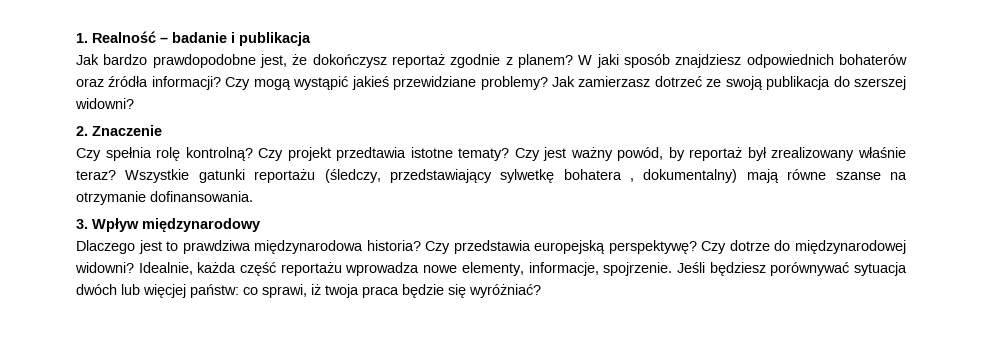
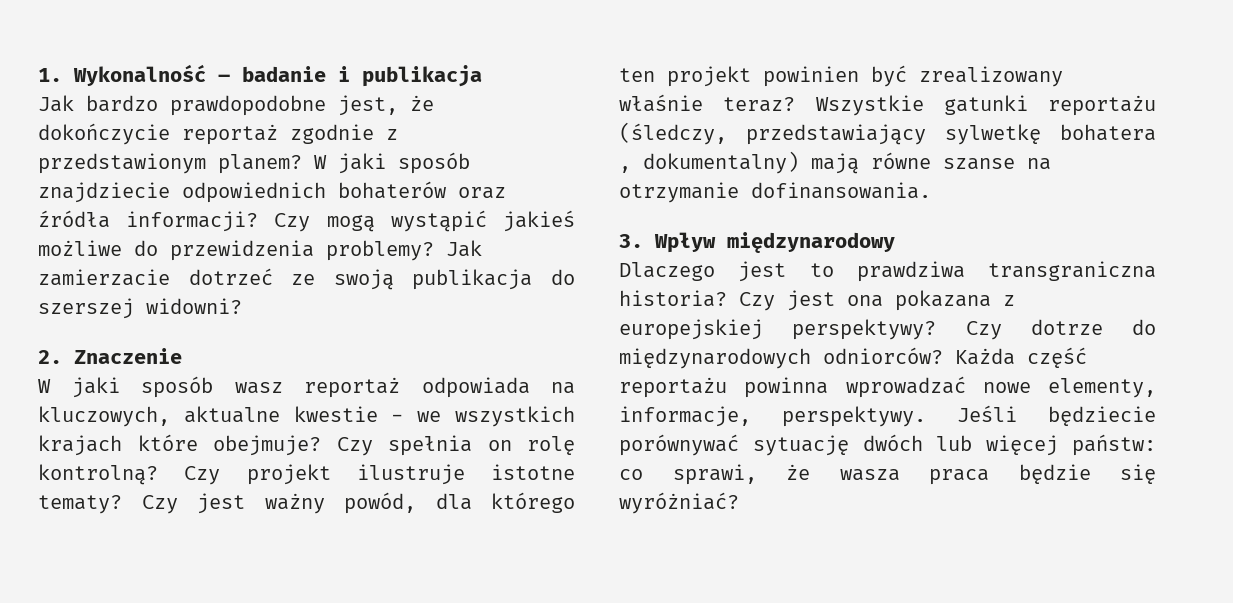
[92,31,156,43] Realność -> [73,64,206,86] Wykonalność
[312,54,387,68] dokończysz -> [38,123,170,145] dokończycie
(513, 61) none -> [38,153,206,174] przedstawionym
[675,54,742,68] znajdziesz -> [38,182,170,203] znajdziecie
[393,76,477,90] przewidziane -> [38,240,314,261] możliwe do przewidzenia
[578,76,651,87] zamierzasz -> [38,269,170,286] zamierzacie
(162, 130) none -> [38,376,575,398] [38,406,575,427] [38,434,321,456] W jaki sposób wasz reportaż odpowiada na kluczowych, aktualne kwestie - we wszystkich krajach które obejmuje?
(152, 154) none -> [487,440,512,451] on
[336,147,407,161] przedtawia -> [356,464,465,485] ilustruje
[668,147,767,161] by reportaż był -> [435,492,575,513] [619,65,907,87] dla którego ten projekt powinien być
[254,240,364,254] międzynarodowa -> [988,261,1156,281] transgraniczna
[453,240,907,254] [75,262,908,276] przedstawia europejską perspektywę? Czy dotrze do międzynarodowej widowni? Idealnie, każda część reportażu wprowadza nowe elementy, informacje, spojrzenie. Jeśli będziesz porównywać sytuacja -> [787,290,1015,311] [619,319,1156,340] [619,347,1087,369] [619,376,1156,398] [619,405,1156,427] [619,434,849,456] jest ona pokazana z europejskiej perspektywy? Czy dotrze do międzynarodowych odniorców? Każda część reportażu powinna wprowadzać nowe elementy, informacje, perspektywy. Jeśli będziecie porównywać sytuację
[143,284,186,298] więcjej -> [986,435,1059,456] więcej
[311,284,359,298] iż twoja -> [786,464,900,481] że wasza

